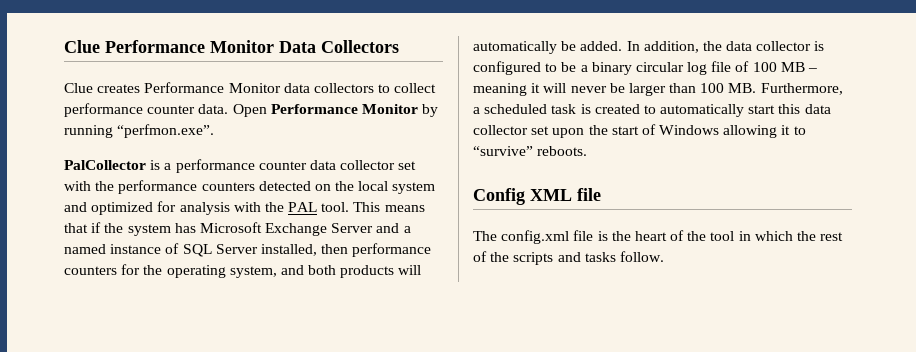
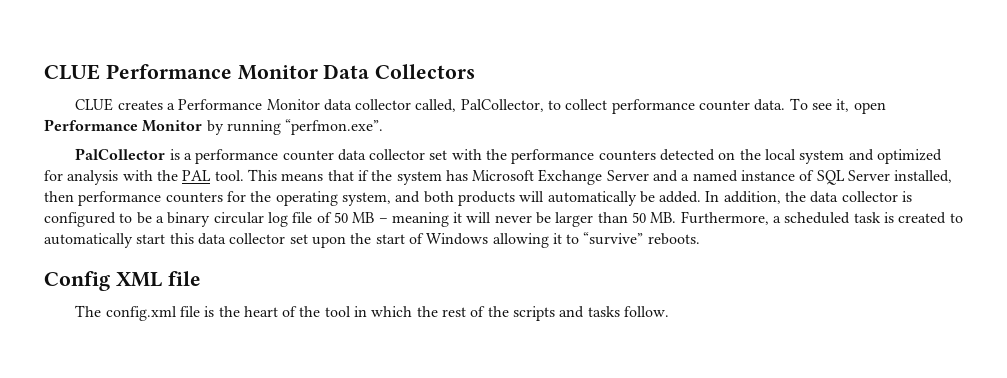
[64,40,100,53] Clue -> [44,64,100,80] CLUE
[64,82,374,93] Clue creates Performance Monitor data collectors -> [75,98,544,112] CLUE creates a Performance Monitor data collector called, PalCollector,
[232,104,267,117] Open -> [789,98,886,114] To see it, open
[752,62,777,72] 100 -> [333,212,348,223] 50
[700,83,725,93] 100 -> [632,212,647,223] 50

